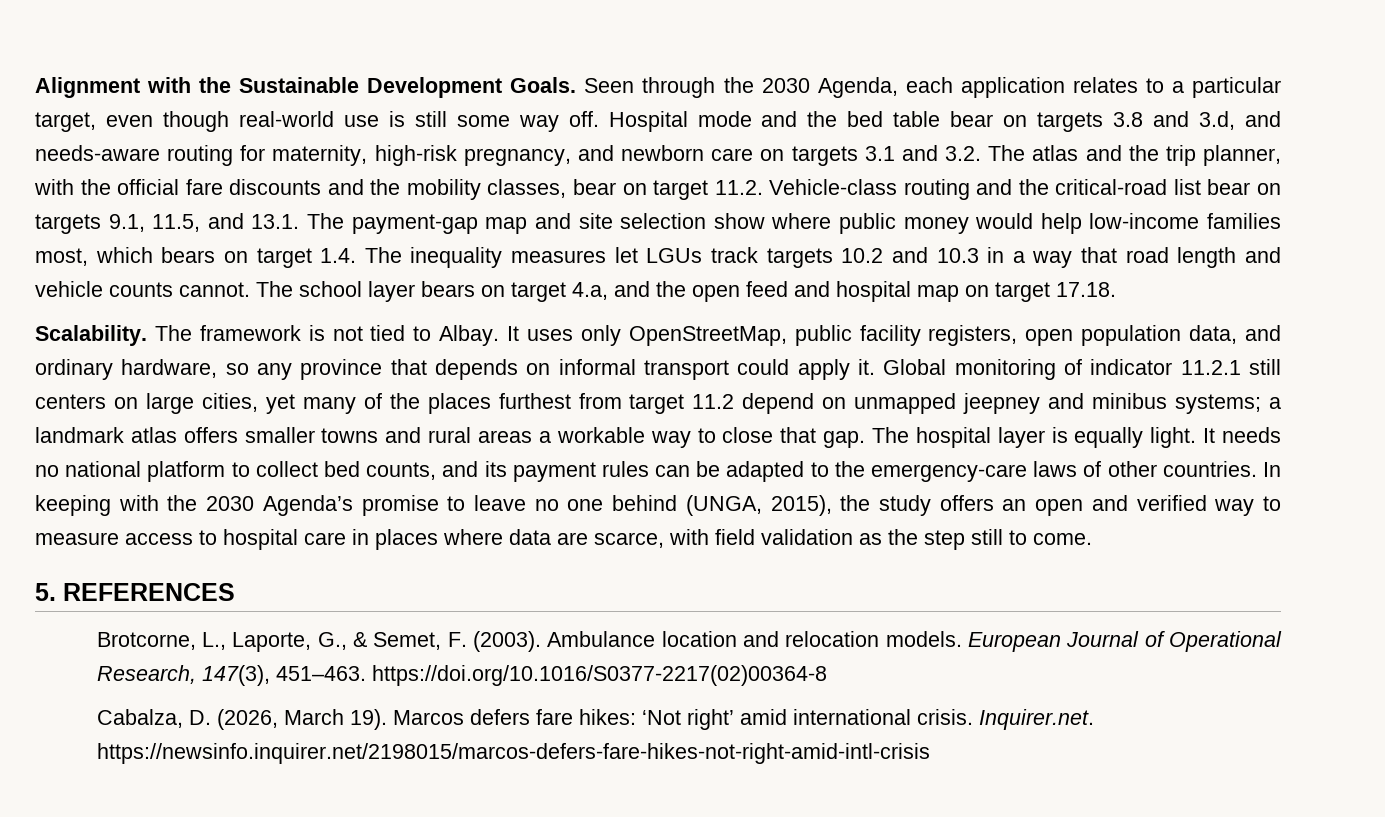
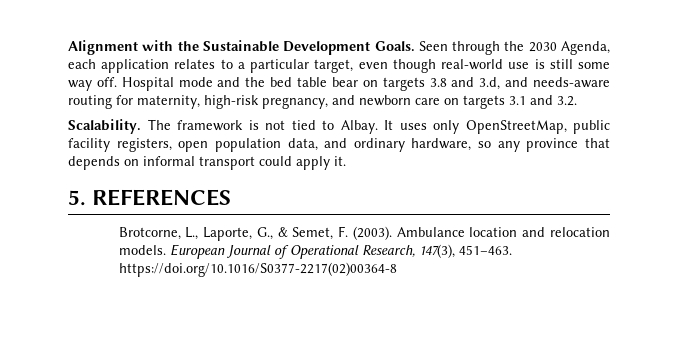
[988,145,1281,166] [34,179,1281,200] [35,213,1281,234] [35,247,1282,268] [35,281,1116,302] The atlas and the trip planner, with the official fare discounts and the mobility classes, bear on target 11.2. Vehicle-class routing and the critical-road list bear on targets 9.1, 11.5, and 13.1. The payment-gap map and site selection show where public money would help low-income families most, which bears on target 1.4. The inequality measures let LGUs track targets 10.2 and 10.3 in a way that road length and vehicle counts cannot. The school layer bears on target 4.a, and the open feed and hospital map on target 17.18. -> (577, 101) none
[883,359,1281,380] [35,393,1282,414] [35,427,1281,448] [35,461,1281,482] [35,495,1281,516] [35,529,1092,550] Global monitoring of indicator 11.2.1 still centers on large cities, yet many of the places furthest from target 11.2 depend on unmapped jeepney and minibus systems; a landmark atlas offers smaller towns and rural areas a workable way to close that gap. The hospital layer is equally light. It needs no national platform to collect bed counts, and its payment rules can be adapted to the emergency-care laws of other countries. In keeping with the 2030 Agenda’s promise to leave no one behind (UNGA, 2015), the study offers an open and verified way to measure access to hospital care in places where data are scarce, with field validation as the step still to come. -> (346, 161) none
[96,709,1094,730] [96,743,930,764] // Cabalza, D. (2026, March 19). Marcos defers fare hikes: ‘Not right’ amid international crisis. Inquirer.net. https://newsinfo.inquirer.net/2198015/marcos-defers-fare-hikes-not-right-amid-intl-crisis -> (397, 269) none

